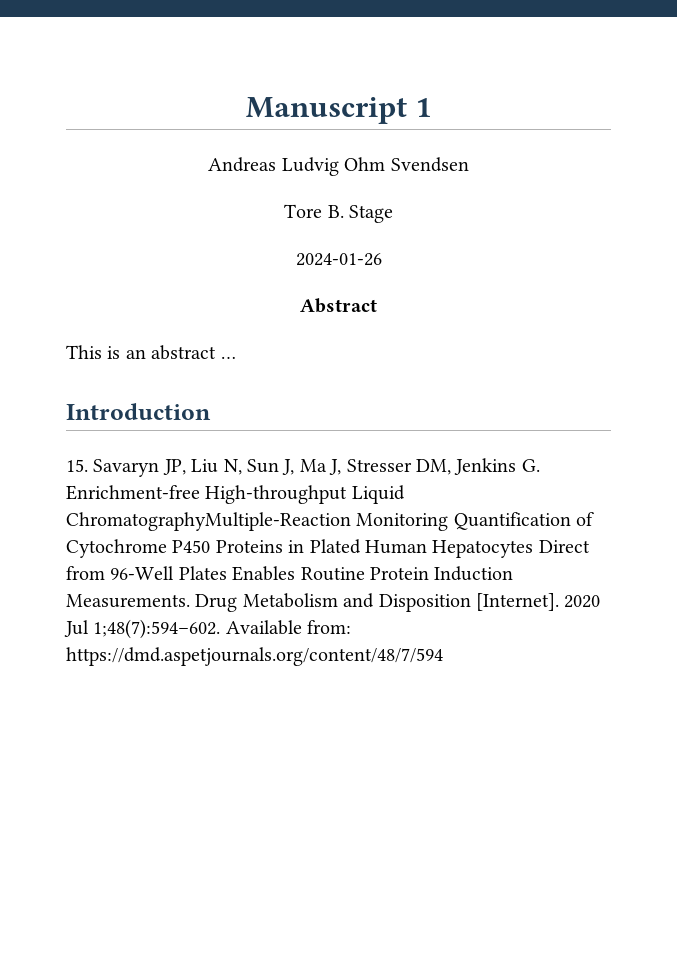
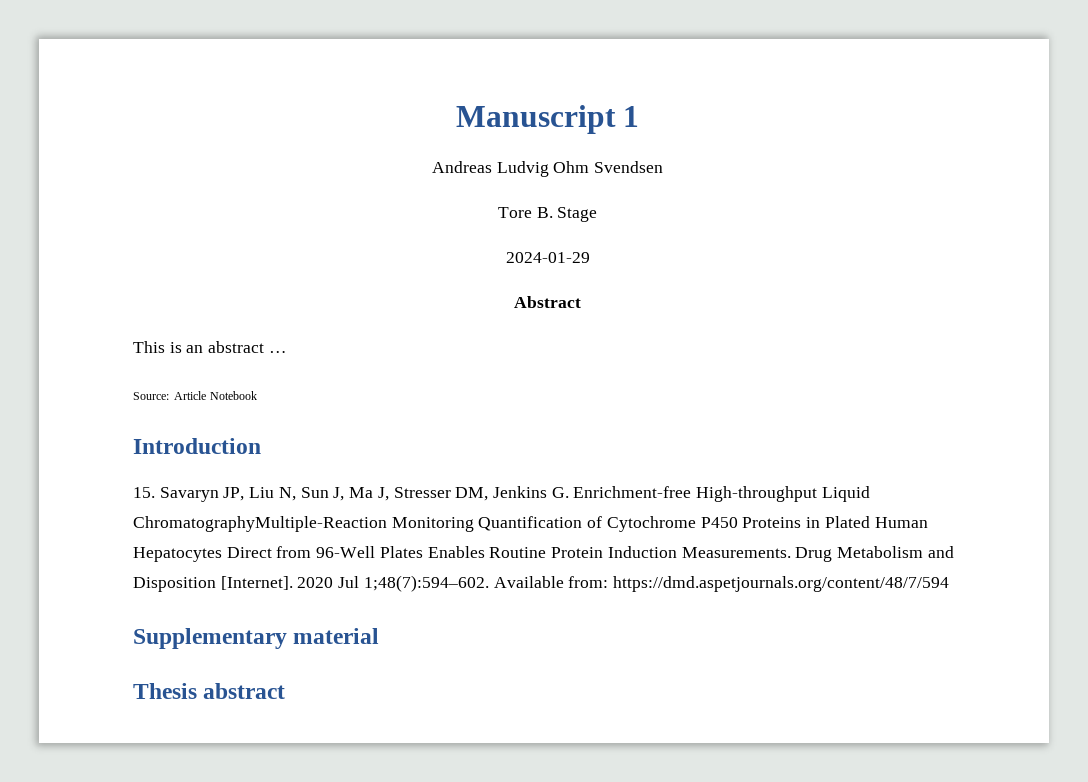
[295,253,382,266] 2024-01-26 -> [505,252,590,263] 2024-01-29
(236, 357) none -> [133,391,258,400] // Source: Article Notebook
(443, 656) none -> [133,628,380,649] [133,683,286,699] // Supplementary material // Thesis abstract

